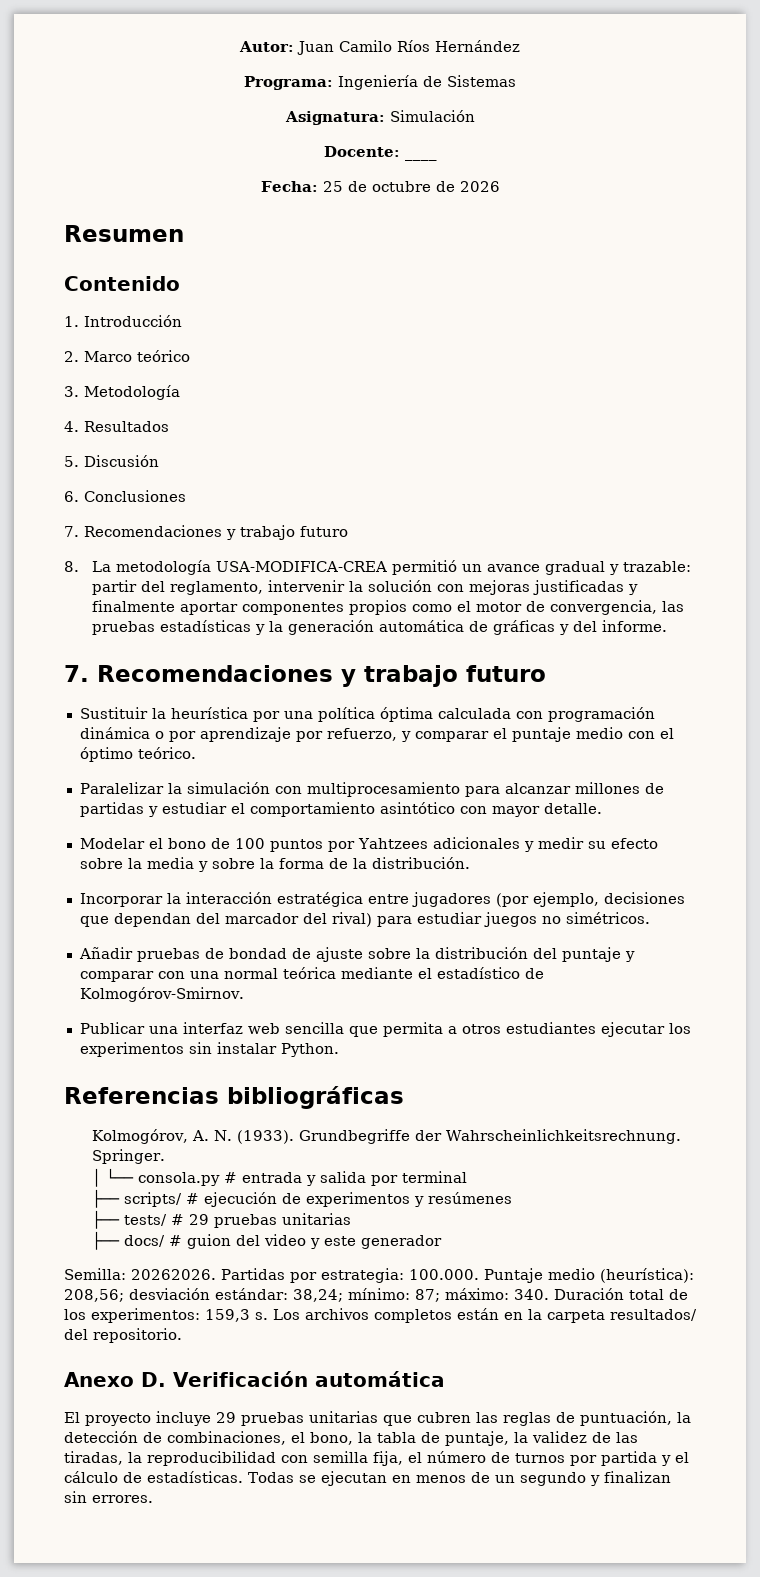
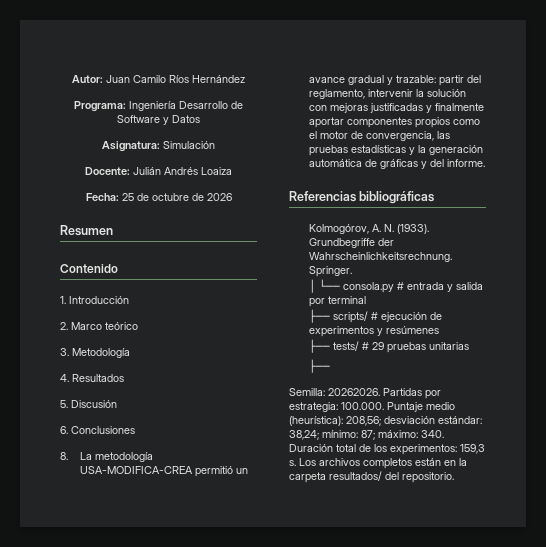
[423,75,516,87] de Sistemas -> [179,101,243,109] [117,115,200,125] Desarrollo de Software y Datos
[404,157,437,161] ____ -> [133,167,232,175] Julián Andrés Loaiza
[64,525,348,540] // 7. Recomendaciones y trabajo futuro -> (135, 430) none
[64,665,546,687] [79,707,655,722] [79,727,674,742] [79,747,196,762] [79,782,664,797] [79,802,602,817] [79,837,658,852] [79,857,470,872] [79,892,685,907] [79,912,650,927] [78,947,635,962] [79,967,544,982] [79,987,244,1002] [79,1022,691,1037] [79,1042,339,1057] // 7. Recomendaciones y trabajo futuro // Sustituir la heurística por una política óptima calculada con programación dinámica o por aprendizaje por refuerzo, y comparar el puntaje medio con el óptimo teórico. // Paralelizar la simulación con multiprocesamiento para alcanzar millones de partidas y estudiar el comportamiento asintótico con mayor detalle. // Modelar el bono de 100 puntos por Yahtzees adicionales y medir su efecto sobre la media y sobre la forma de la distribución. // Incorporar la interacción estratégica entre jugadores (por ejemplo, decisiones que dependan del marcador del rival) para estudiar juegos no simétricos. // Añadir pruebas de bondad de ajuste sobre la distribución del puntaje y comparar con una normal teórica mediante el estadístico de Kolmogórov-Smirnov. // Publicar una interfaz web sencilla que permita a otros estudiantes ejecutar los experimentos sin instalar Python. -> (486, 163) none
[124,1234,443,1249] docs/ # guion del video y este generador -> (331, 366) none
[64,1371,445,1387] [64,1411,691,1426] [64,1431,638,1446] [64,1451,689,1466] [64,1471,671,1486] [64,1491,153,1503] // Anexo D. Verificación automática // El proyecto incluye 29 pruebas unitarias que cubren las reglas de puntuación, la detección de combinaciones, el bono, la tabla de puntaje, la validez de las tiradas, la reproducibilidad con semilla fija, el número de turnos por partida y el cálculo de estadísticas. Todas se ejecutan en menos de un segundo y finalizan sin errores. -> (454, 477) none

